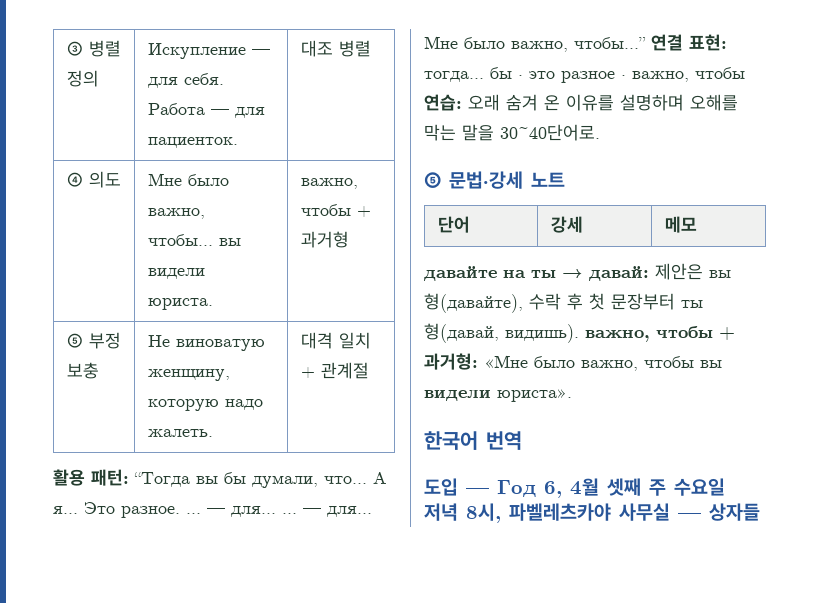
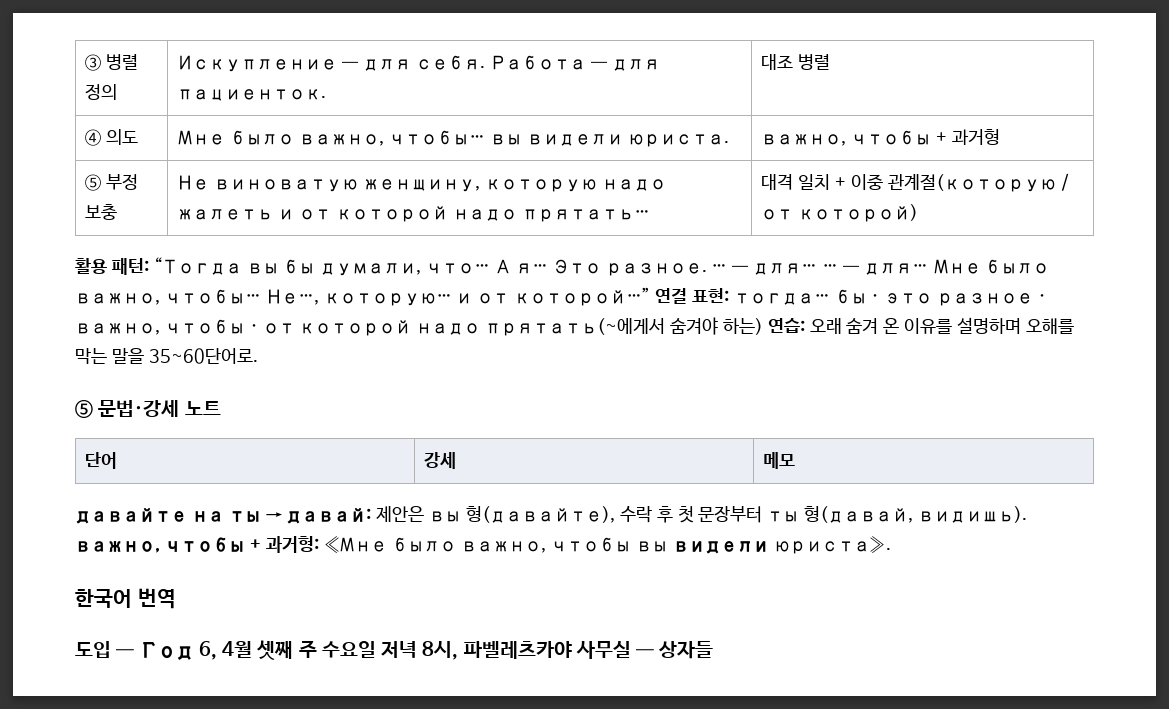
[147,429,213,437] [300,332,371,349] [300,362,369,379] жалеть. | 대격 일치 + 관계절 -> [177,206,650,222] [761,173,1069,192] [761,204,919,222] жалеть и от которой надо прятать… | 대격 일치 + 이중 관계절(которую / от которой)
[574,37,646,49] чтобы…” -> [164,287,651,306] чтобы… Не…, которую… и от которой…”
(745, 73) none -> [249,317,763,336] · от которой надо прятать(~에게서 숨겨야 하는)
[500,124,600,141] 30~40단어로. -> [148,348,258,364] 35~60단어로.

